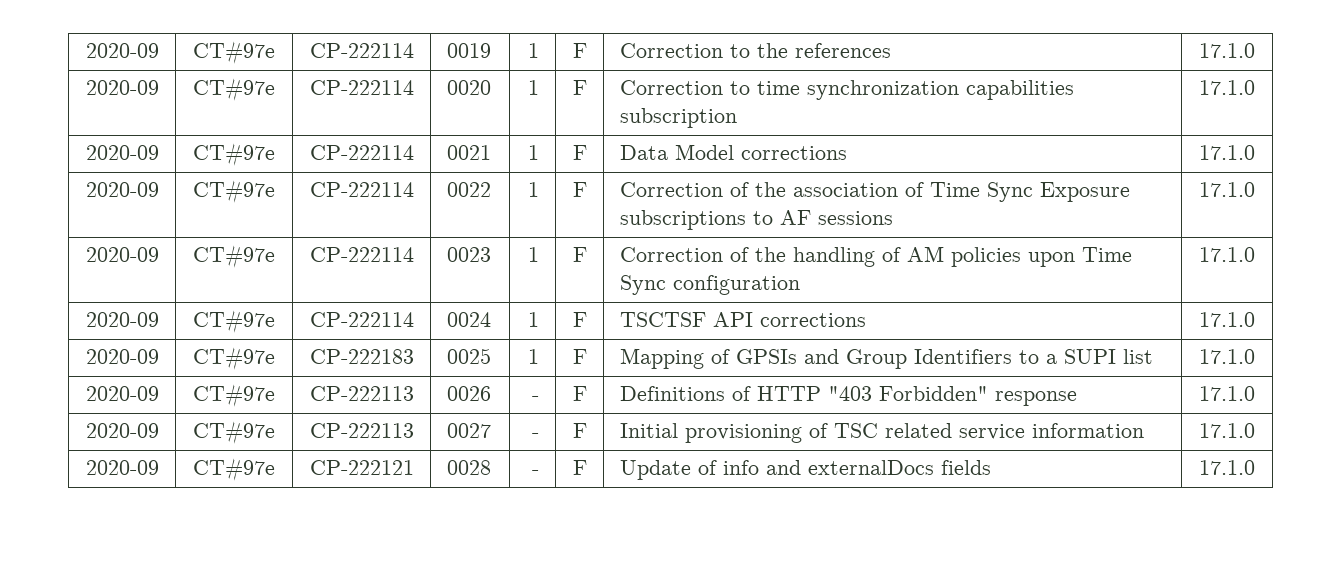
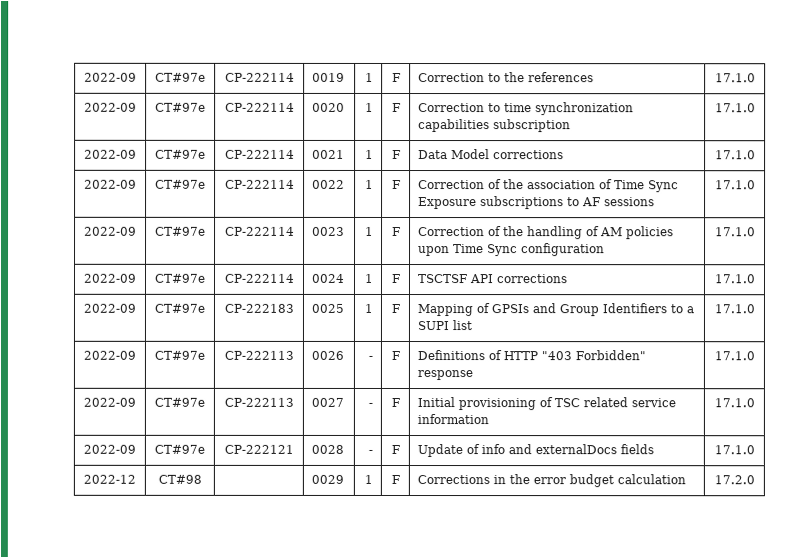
[85,43,159,58] 2020-09 -> [84,72,137,82] 2022-09
[85,80,159,95] 2020-09 -> [84,102,137,112] 2022-09
[85,145,159,160] 2020-09 -> [84,149,137,159] 2022-09
[85,182,159,197] 2020-09 -> [84,179,137,189] 2022-09
[85,247,159,262] 2020-09 -> [84,226,137,236] 2022-09
[85,312,159,327] 2020-09 -> [83,273,137,283] 2022-09
[85,349,159,364] 2020-09 -> [83,303,136,313] 2022-09
[85,386,159,401] 2020-09 -> [83,350,136,360] 2022-09
[85,423,159,438] 2020-09 -> [83,397,136,407] 2022-09
[85,460,159,475] 2020-09 -> [83,444,136,454] 2022-09
(1255, 467) none -> [83,474,136,484] [157,474,202,484] [311,474,345,484] [363,474,373,484] [390,474,400,485] [417,474,687,488] [713,475,755,485] // 2022-12 | CT#98 | | 0029 | 1 | F | Corrections in the error budget calculation | 17.2.0

